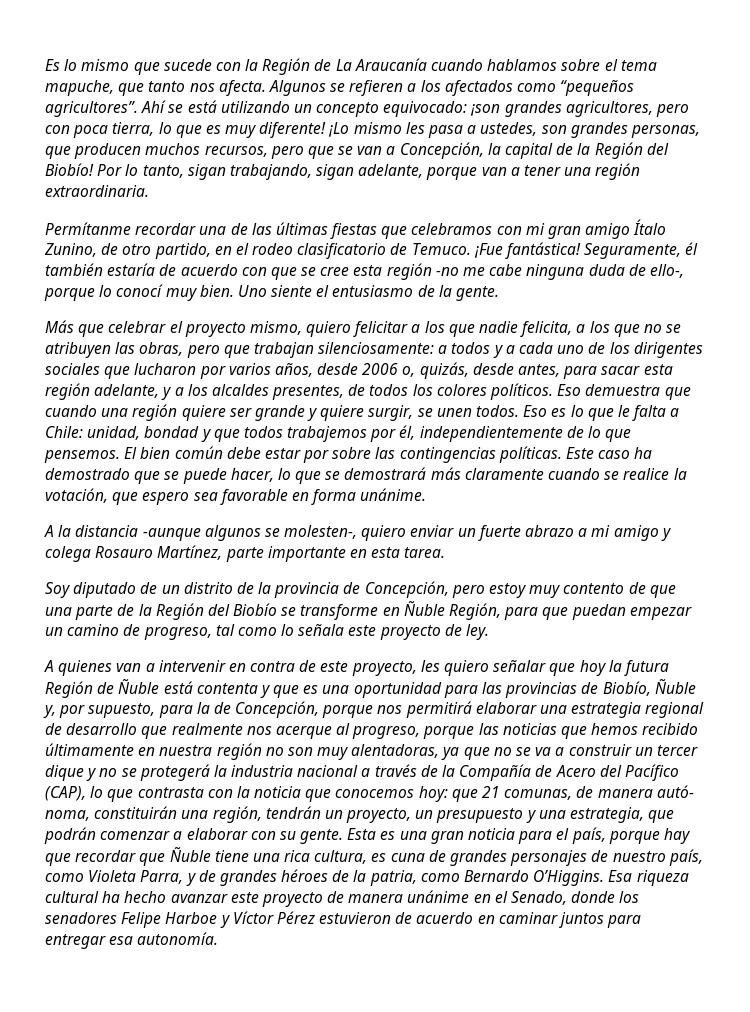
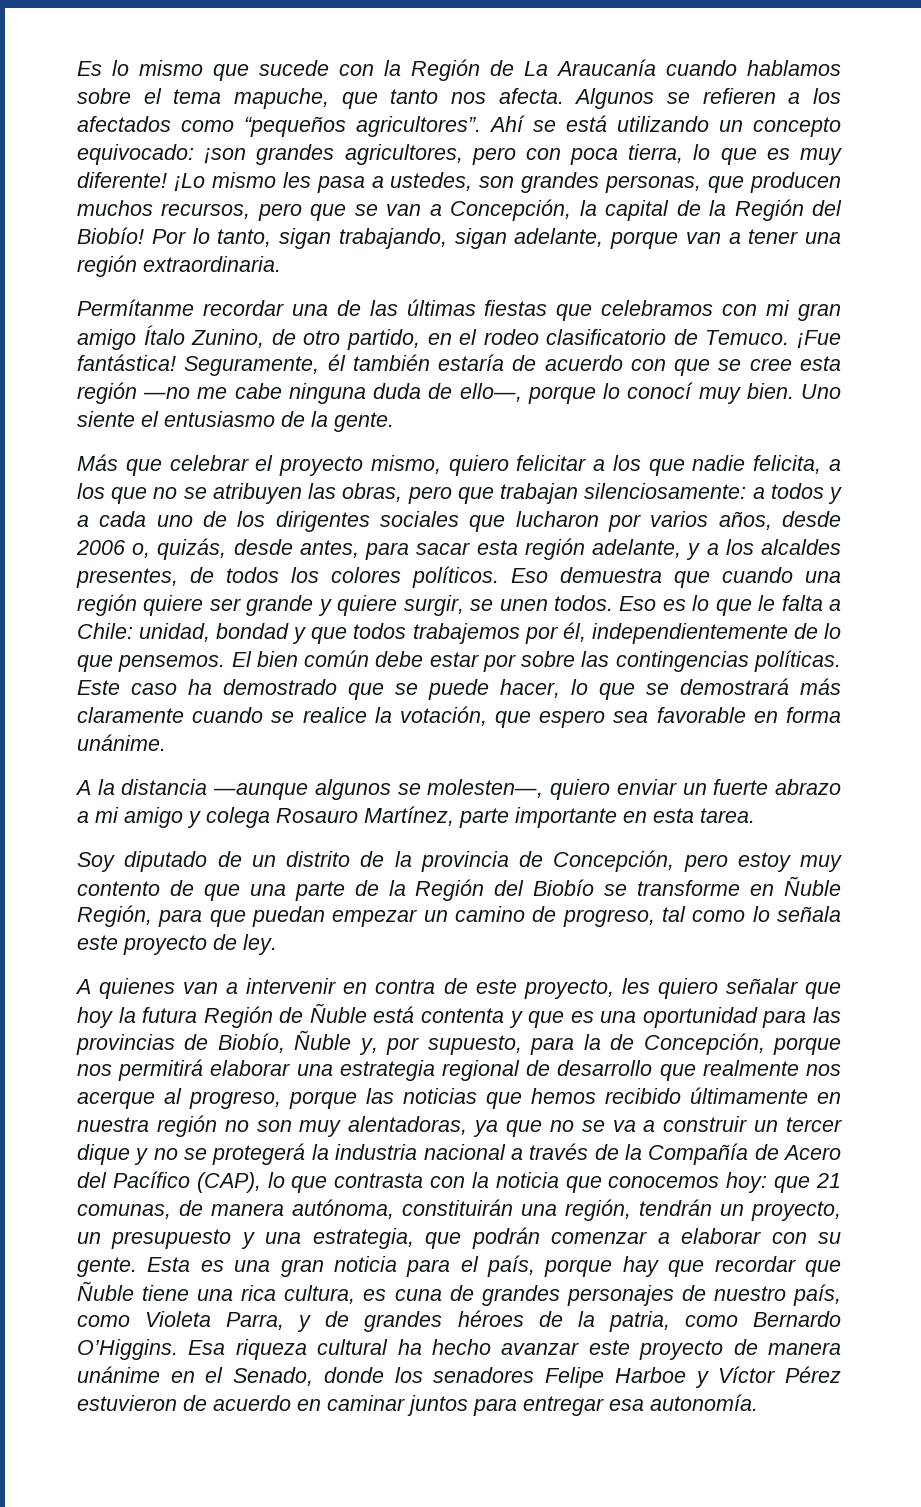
[435,267,459,276] -no -> [144,387,191,399] —no
[649,264,684,278] ello-, -> [459,383,522,402] ello—,
[142,528,201,541] -aunque -> [214,783,309,800] —aunque
[284,525,358,539] molesten-, -> [427,779,544,798] molesten—,
[656,785,694,798] [45,810,90,821] autó- noma, -> [292,1199,394,1219] autónoma,

